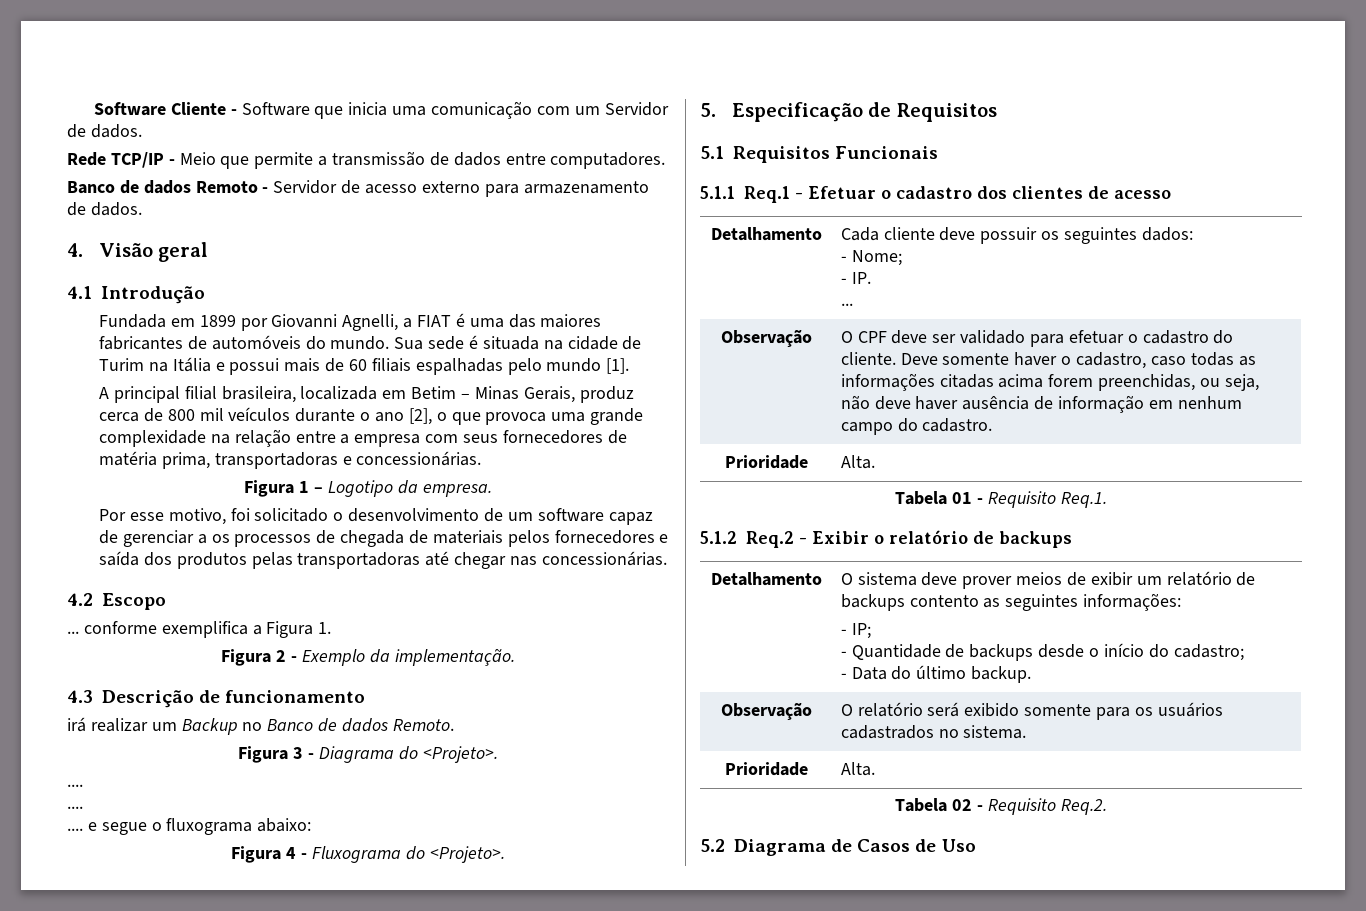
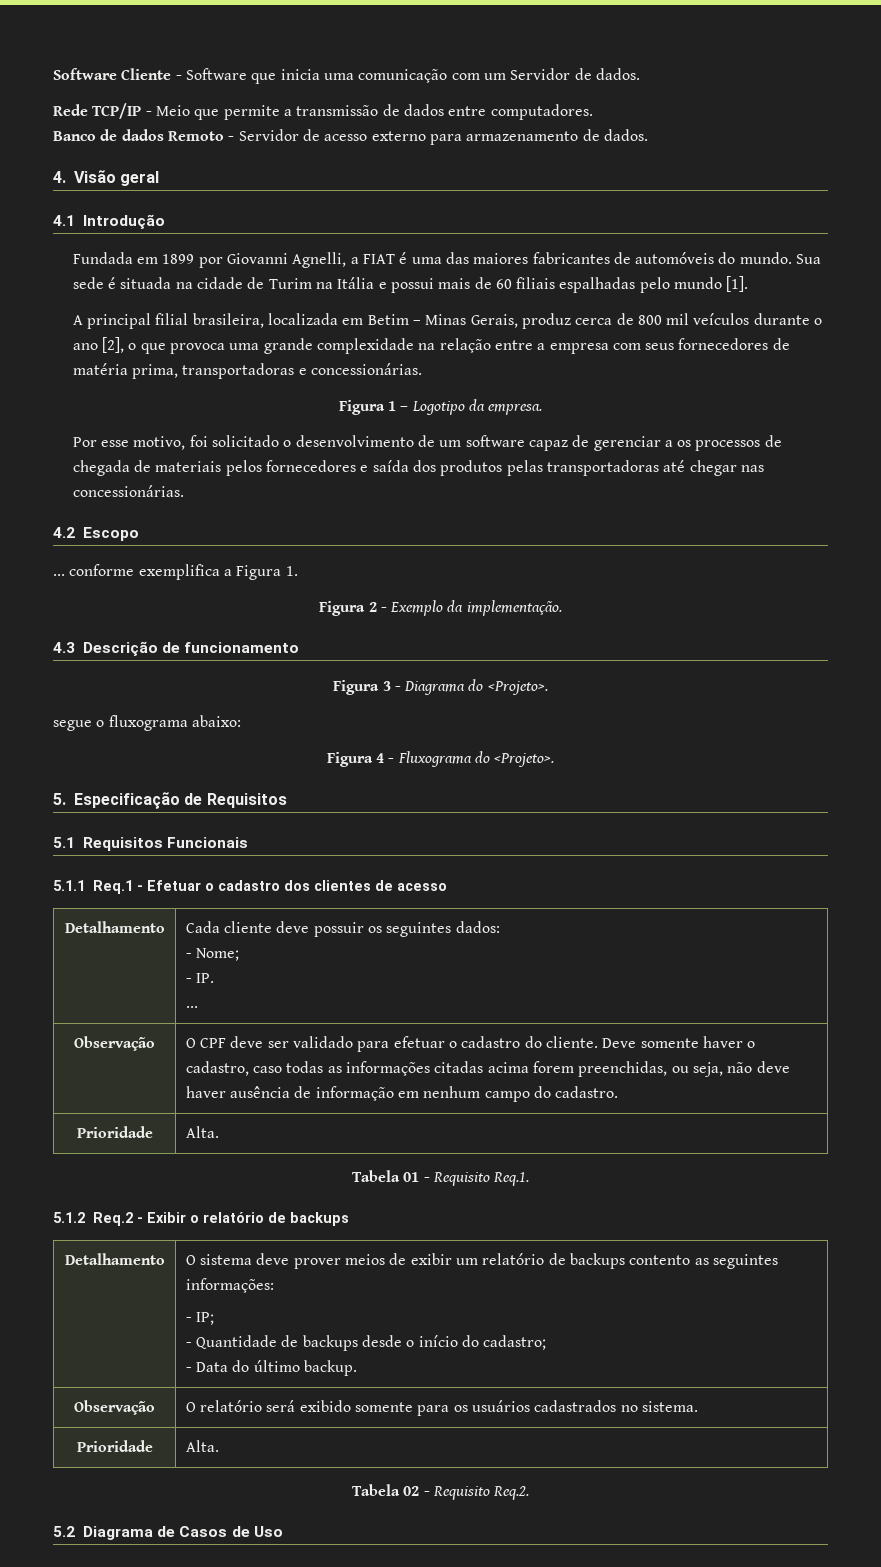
[67,717,454,735] // irá realizar um Backup no Banco de dados Remoto. -> (300, 647) none
[67,784,83,787] [67,806,83,809] [67,822,97,831] .... // .... // .... e -> (548, 688) none

